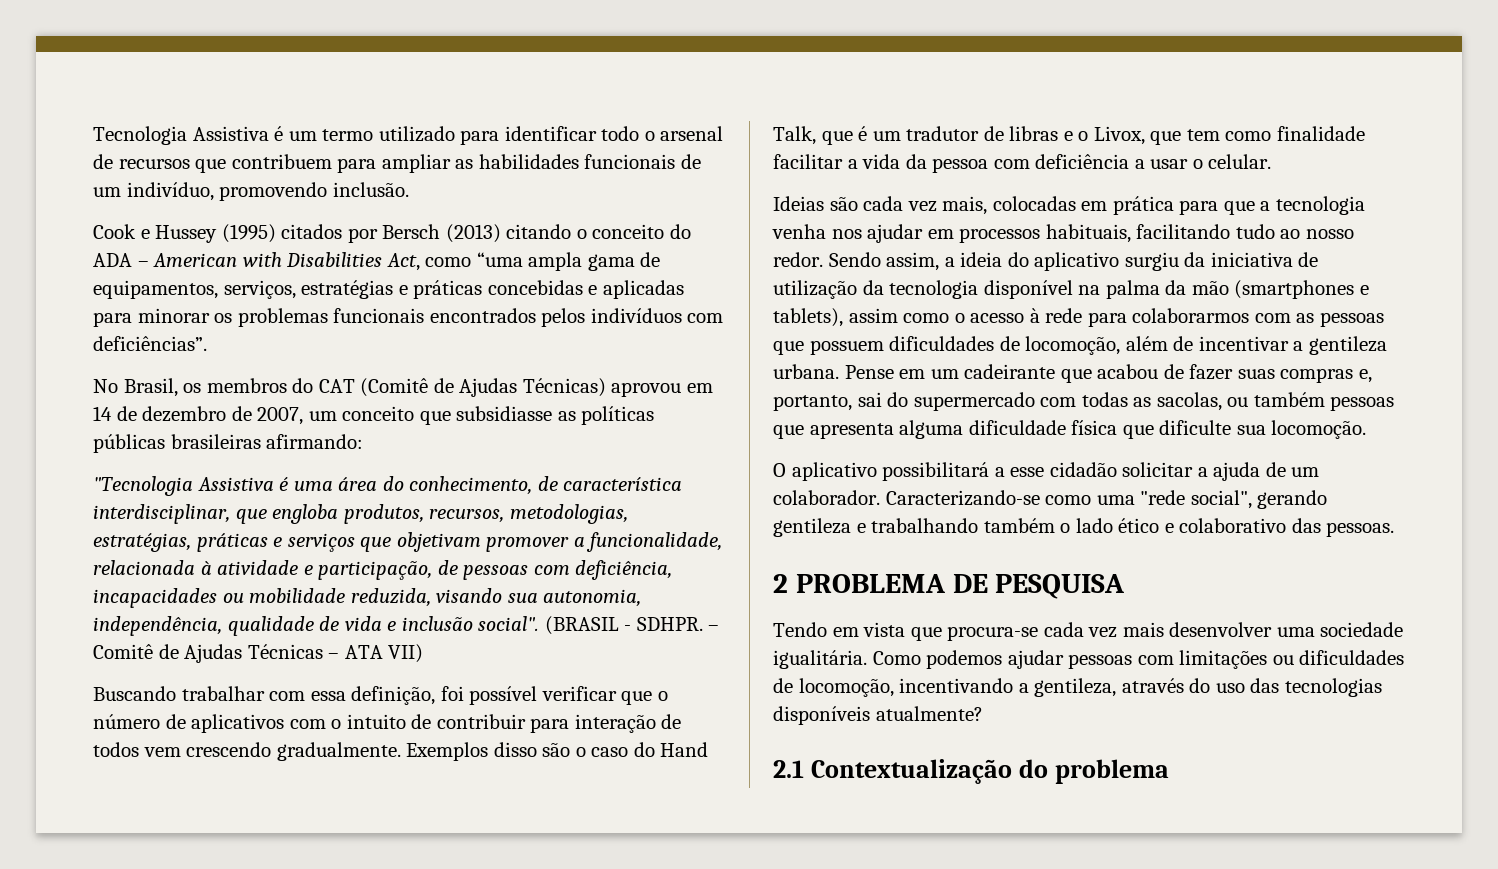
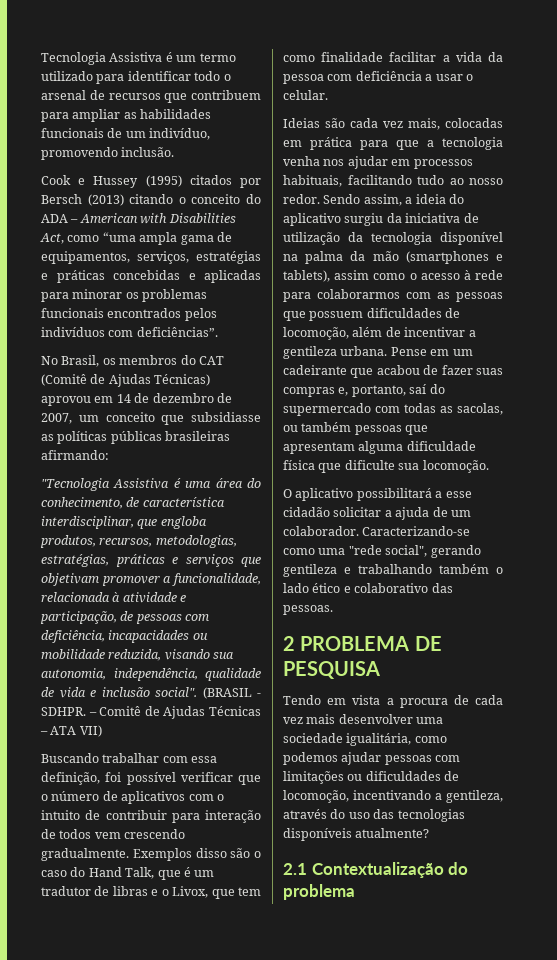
[857,392,882,407] sai -> [409,384,427,394] saí
[809,423,894,439] apresenta -> [283,442,355,454] apresentam
[910,626,1039,641] que procura-se -> [386,695,469,708] a procura de
[773,650,921,669] igualitária. Como -> [346,733,447,746] igualitária, como

